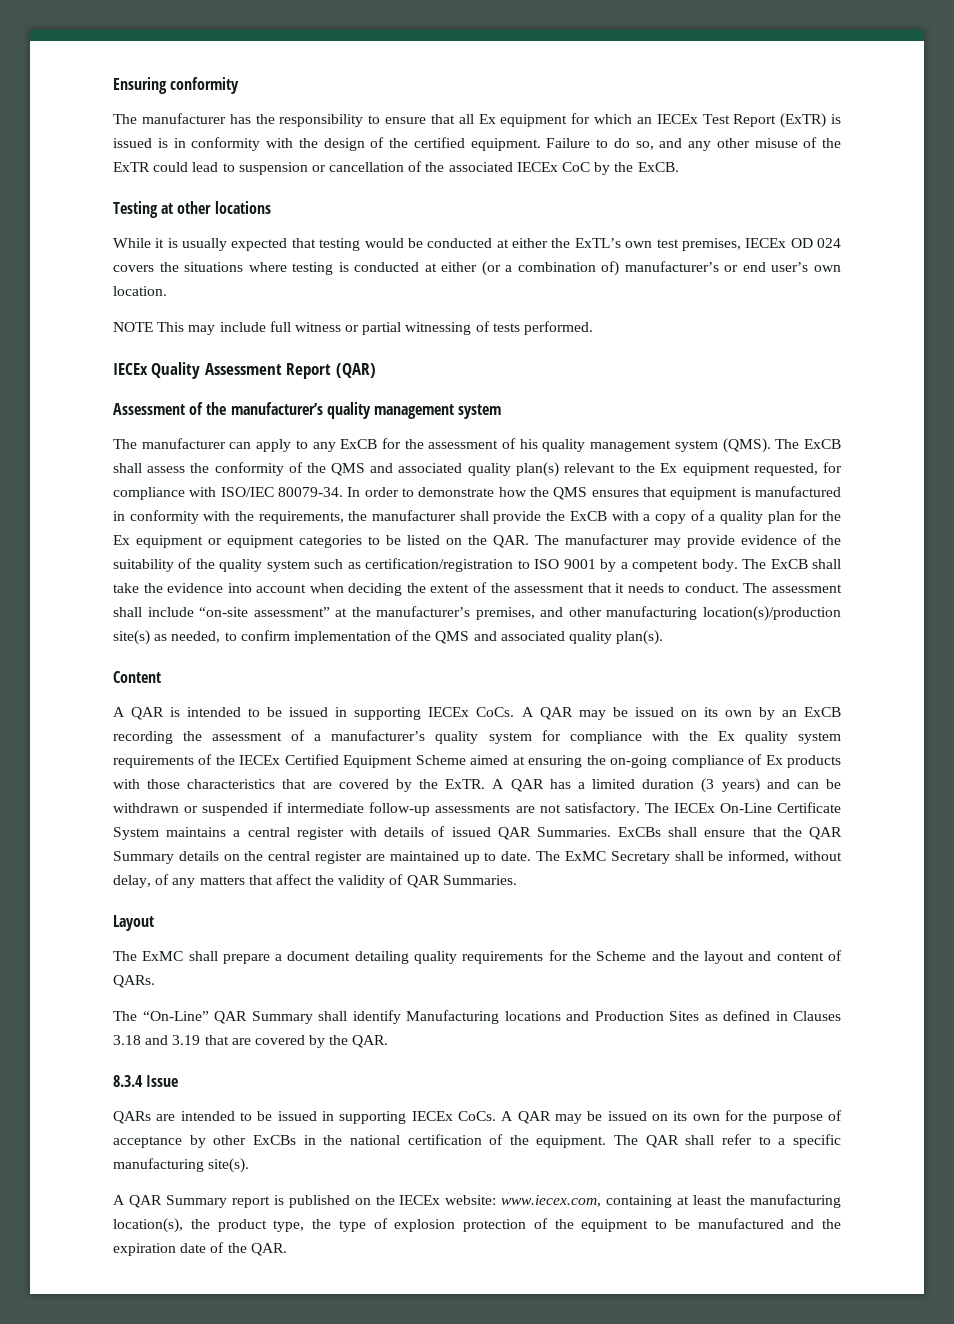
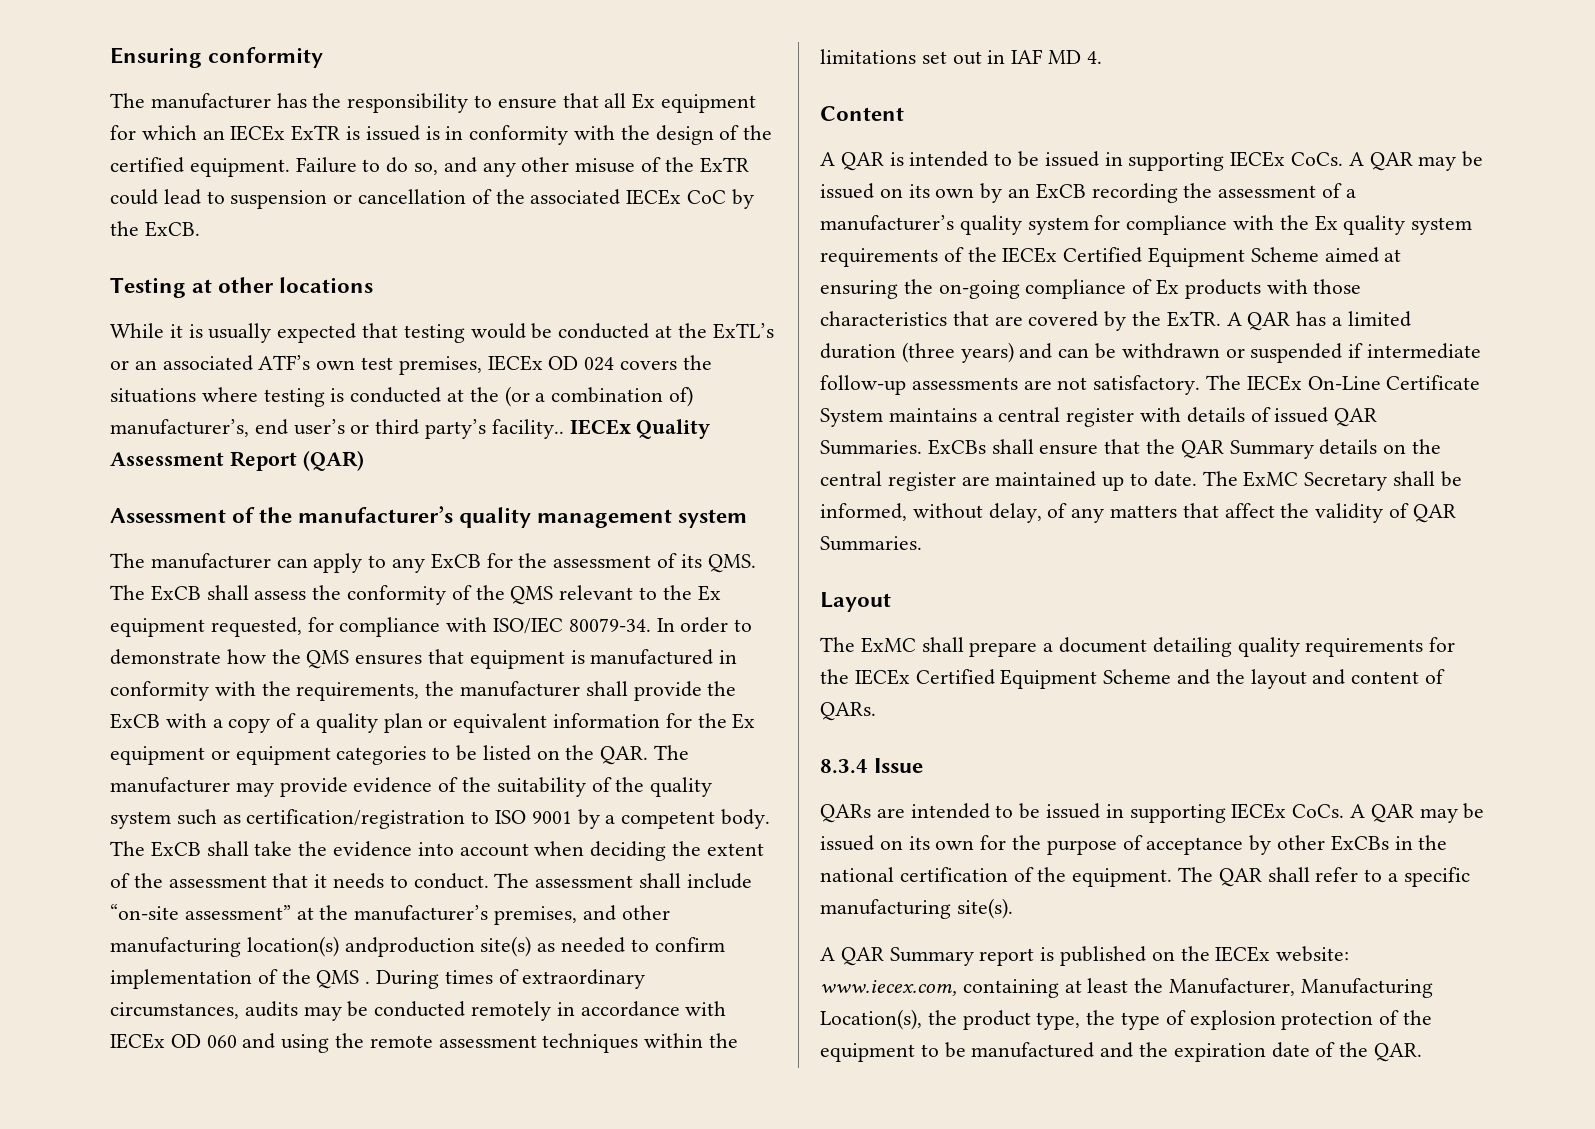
[702,113,827,128] Test Report (ExTR) -> [291,125,341,141] ExTR
[512,238,549,248] either -> (673, 331) none
(621, 243) none -> [110,355,311,371] or an associated ATF’s
[441,262,478,272] either -> [469,387,499,402] the
[624,261,841,272] [113,286,167,296] [113,321,594,335] manufacturer’s or end user’s own location. // NOTE This may include full witness or partial witnessing of tests performed. // -> [110,419,564,439] manufacturer’s, end user’s or third party’s facility..
[519,438,771,453] his quality management system (QMS). -> [680,554,756,573] its QMS.
[370,462,559,477] and associated quality plan(s) -> (554, 595) none
(795, 517) none -> [428,713,661,733] or equivalent information
[703,606,841,621] location(s)/production -> [246,936,475,957] location(s) andproduction
[171,631,221,643] needed, -> [561,937,626,953] needed
[473,630,664,645] and associated quality plan(s). -> [365,969,646,989] [110,1001,727,1021] [110,1033,739,1053] [820,49,1102,65] . During times of extraordinary circumstances, audits may be conducted remotely in accordance with IECEx OD 060 and using the remote assessment techniques within the limitations set out in IAF MD 4.
[701,778,715,793] (3 -> [901,342,955,363] (three
(591, 956) none -> [854,669,1098,689] IECEx Certified Equipment
[113,1010,841,1024] [113,1035,389,1048] // The “On-Line” QAR Summary shall identify Manufacturing locations and Production Sites as defined in Clauses 3.18 and 3.19 that are covered by the QAR. -> (876, 711) none
[749,1194,841,1208] [113,1218,183,1233] manufacturing location(s), -> [1169,978,1433,998] [820,1009,922,1030] Manufacturer, Manufacturing Location(s),

